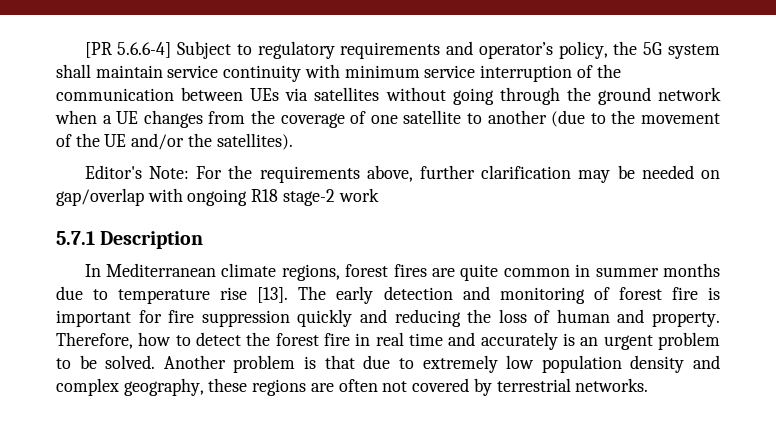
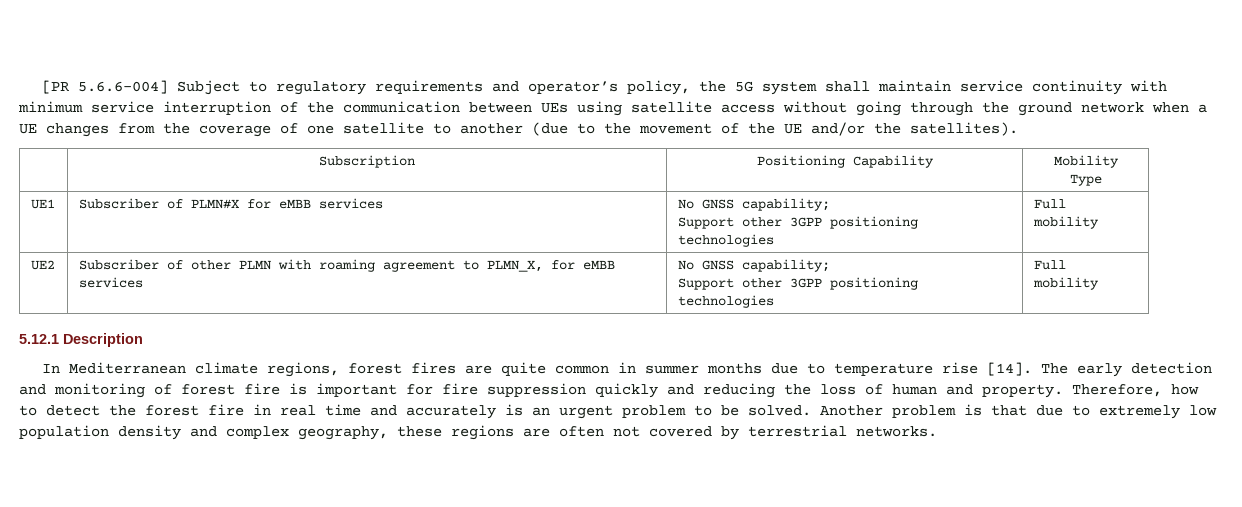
[117,42,172,58] 5.6.6-4] -> [78,80,169,94] 5.6.6-004]
[285,87,380,101] via satellites -> [577,101,775,116] using satellite access
[84,165,720,183] [56,188,379,206] [56,231,95,245] // Editor's Note: For the requirements above, further clarification may be needed on gap/overlap with ongoing R18 stage-2 work // 5.7.1 -> [319,155,415,168] [756,155,934,168] [1053,155,1119,168] [1069,174,1102,186] [30,199,55,209] [78,198,383,209] [677,198,830,211] [677,216,918,229] [677,234,774,247] [1033,199,1066,209] [1032,216,1099,229] [30,260,55,270] [78,259,615,272] [78,277,143,288] [677,259,830,272] [677,277,918,290] [677,295,774,308] [1033,260,1066,270] [1032,277,1099,290] [19,334,59,344] // | Subscription | Positioning Capability | Mobility Type // UE1 | Subscriber of PLMN#X for eMBB services | No GNSS capability; // Support other 3GPP positioning technologies | Full mobility // UE2 | Subscriber of other PLMN with roaming agreement to PLMN_X, for eMBB services | No GNSS capability; // Support other 3GPP positioning technologies | Full mobility // 5.12.1
[257,287,289,303] [13]. -> [987,362,1033,376] [14].

